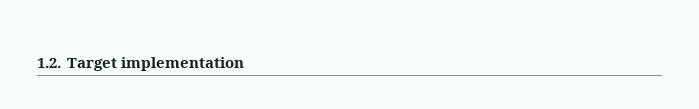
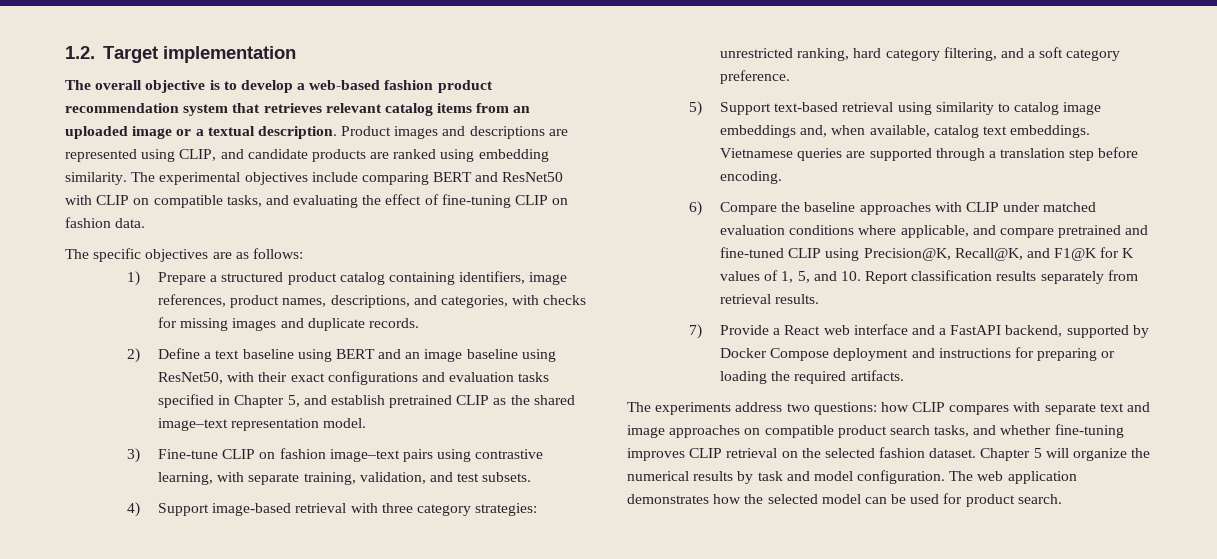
(244, 64) none -> [65,80,493,93] [65,103,531,116] [65,126,568,139] [65,149,549,162] [65,172,564,185] [65,194,569,208] [65,217,146,228] [65,248,303,262] [126,271,568,286] [157,294,587,308] [157,317,419,331] [126,348,556,363] [157,371,550,385] [157,394,575,408] [157,418,367,431] [126,448,544,463] [157,472,532,485] [126,502,538,517] [719,47,1121,61] [719,70,790,84] [688,101,1102,116] [719,125,1091,138] [719,147,1139,161] [719,171,782,184] [688,201,1097,216] [719,225,1149,238] [719,247,1135,261] [719,270,1138,284] [719,294,820,304] [688,324,1149,339] [719,347,1116,361] [719,370,904,384] [627,402,1151,415] [627,424,1124,438] [627,447,1151,461] [627,470,1077,484] [627,493,1062,507] // The overall objective is to develop a web-based fashion product recommendation system that retrieves relevant catalog items from an uploaded image or a textual description. Product images and descriptions are represented using CLIP, and candidate products are ranked using embedding similarity. The experimental objectives include comparing BERT and ResNet50 with CLIP on compatible tasks, and evaluating the effect of fine-tuning CLIP on fashion data. // The specific objectives are as follows: // 1) Prepare a structured product catalog containing identifiers, image references, product names, descriptions, and categories, with checks for missing images and duplicate records. // 2) Define a text baseline using BERT and an image baseline using ResNet50, with their exact configurations and evaluation tasks specified in Chapter 5, and establish pretrained CLIP as the shared image–text representation model. // 3) Fine-tune CLIP on fashion image–text pairs using contrastive learning, with separate training, validation, and test subsets. // 4) Support image-based retrieval with three category strategies: unrestricted ranking, hard category filtering, and a soft category preference. // 5) Support text-based retrieval using similarity to catalog image embeddings and, when available, catalog text embeddings. Vietnamese queries are supported through a translation step before encoding. // 6) Compare the baseline approaches with CLIP under matched evaluation conditions where applicable, and compare pretrained and fine-tuned CLIP using Precision@K, Recall@K, and F1@K for K values of 1, 5, and 10. Report classification results separately from retrieval results. // 7) Provide a React web interface and a FastAPI backend, supported by Docker Compose deployment and instructions for preparing or loading the required artifacts. // The experiments address two questions: how CLIP compares with separate text and image approaches on compatible product search tasks, and whether fine-tuning improves CLIP retrieval on the selected fashion dataset. Chapter 5 will organize the numerical results by task and model configuration. The web application demonstrates how the selected model can be used for product search.

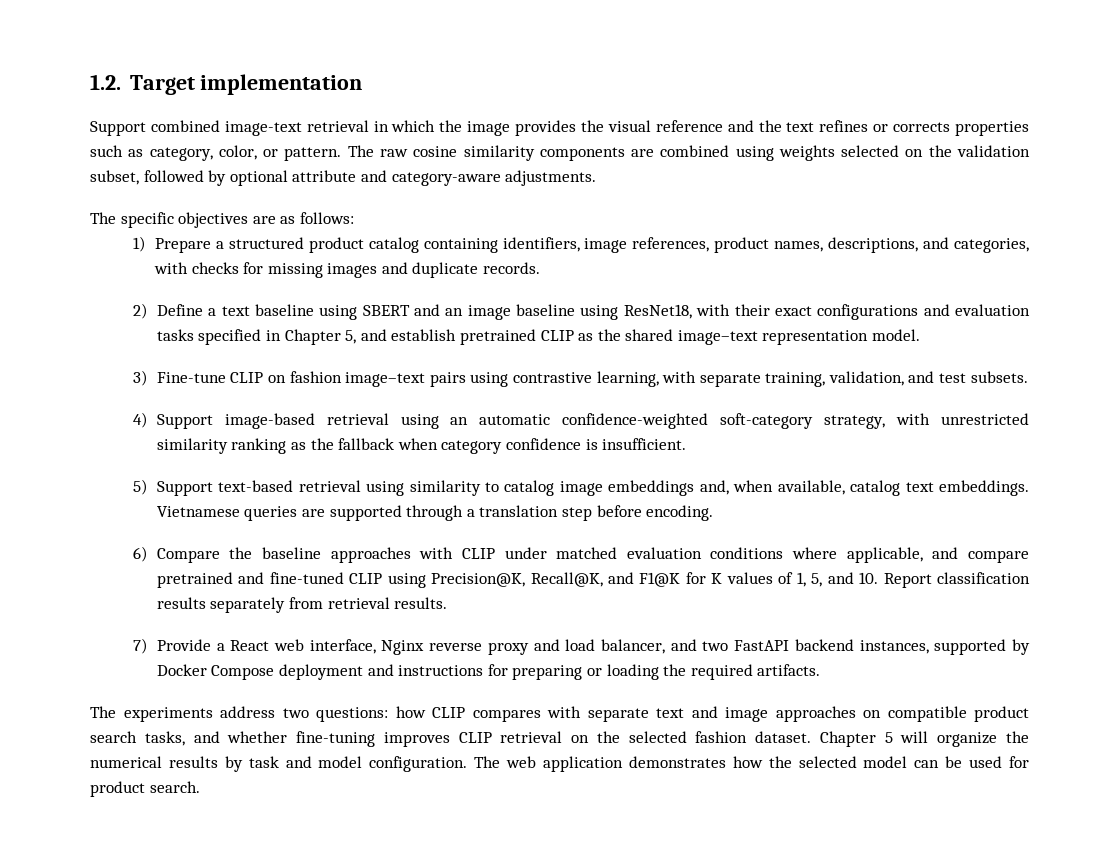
[65,80,493,93] [65,103,531,116] [65,126,568,139] [65,149,549,162] [65,172,564,185] [65,194,569,208] [65,217,146,228] The overall objective is to develop a web-based fashion product recommendation system that retrieves relevant catalog items from an uploaded image or a textual description. Product images and descriptions are represented using CLIP, and candidate products are ranked using embedding similarity. The experimental objectives include comparing BERT and ResNet50 with CLIP on compatible tasks, and evaluating the effect of fine-tuning CLIP on fashion data. -> [90,120,1030,136] [90,145,1031,161] [90,170,597,186] Support combined image-text retrieval in which the image provides the visual reference and the text refines or corrects properties such as category, color, or pattern. The raw cosine similarity components are combined using weights selected on the validation subset, followed by optional attribute and category-aware adjustments.
[335,349,375,359] BERT -> [362,305,410,316] SBERT
[157,372,223,384] ResNet50, -> [623,304,692,319] ResNet18,
[350,503,538,516] [719,47,1121,61] [719,70,790,84] with three category strategies: unrestricted ranking, hard category filtering, and a soft category preference. -> [400,413,1030,429] [156,438,687,454] using an automatic confidence-weighted soft-category strategy, with unrestricted similarity ranking as the fallback when category confidence is insufficient.
[853,324,1063,337] interface and a FastAPI backend, -> [309,639,929,655] interface, Nginx reverse proxy and load balancer, and two FastAPI backend instances,

